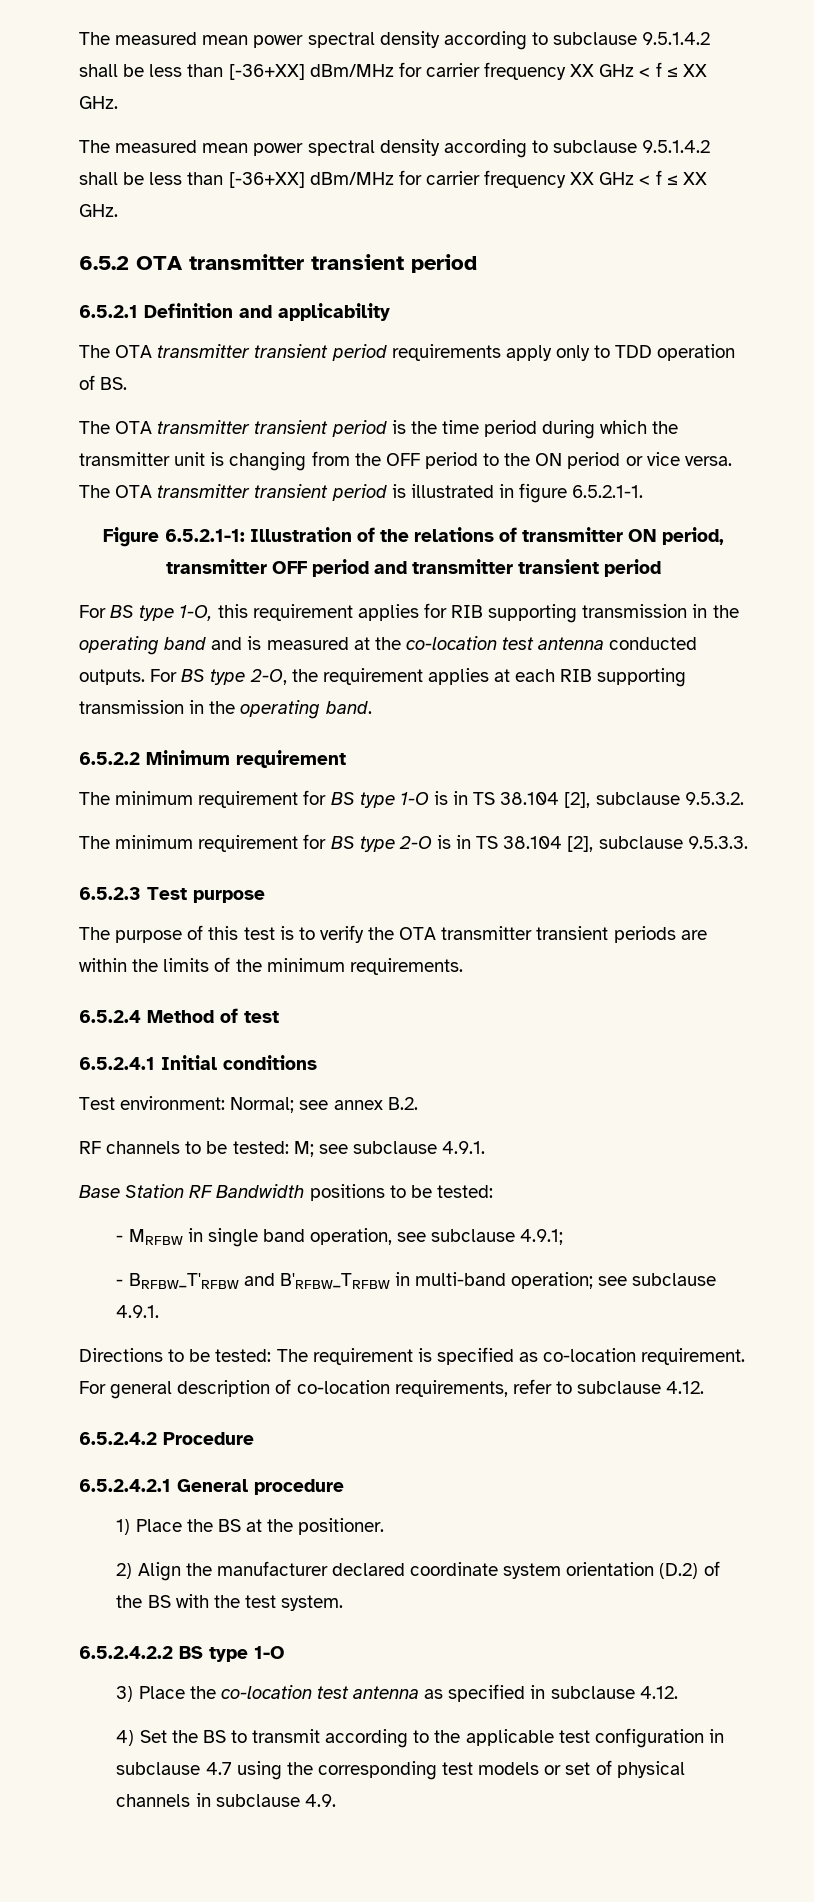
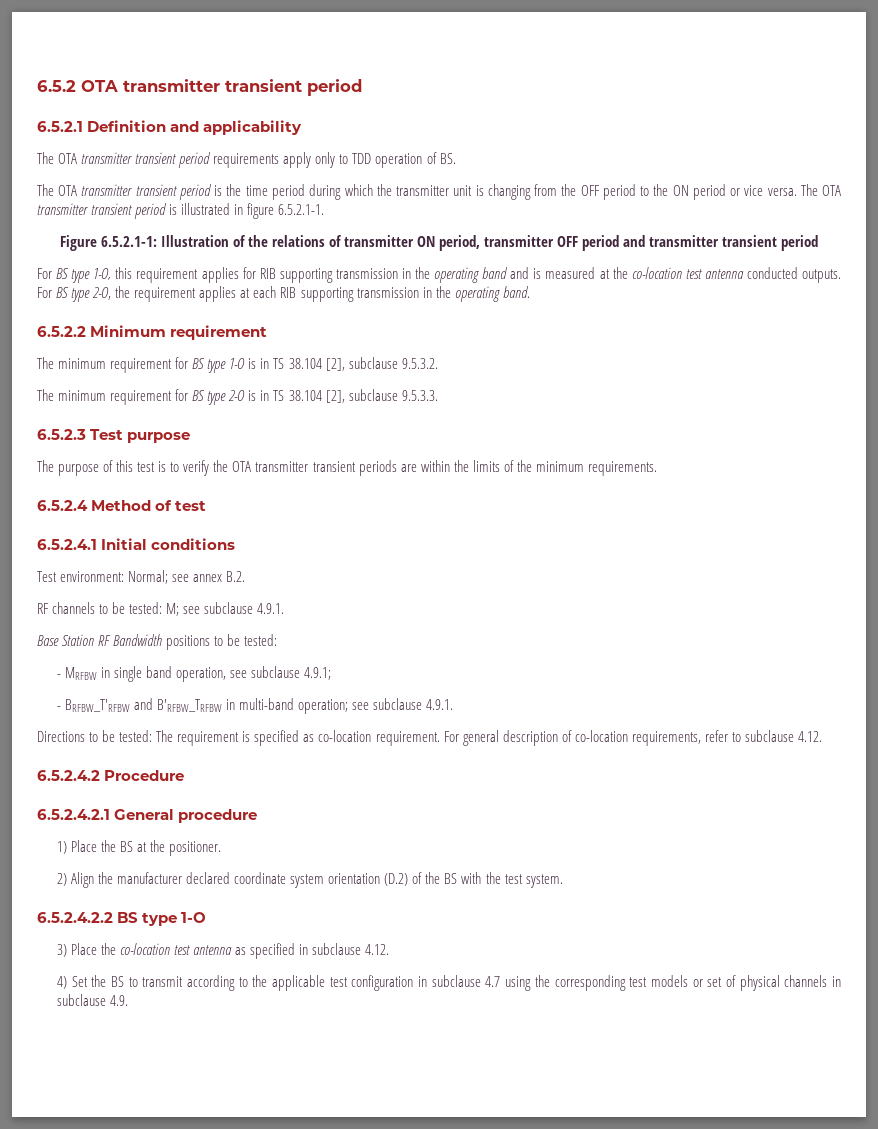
[79,31,711,50] [79,62,707,80] [79,96,118,109] [79,139,711,158] [79,170,707,188] [79,204,118,217] The measured mean power spectral density according to subclause 9.5.1.4.2 shall be less than [-36+XX] dBm/MHz for carrier frequency XX GHz < f ≤ XX GHz. // The measured mean power spectral density according to subclause 9.5.1.4.2 shall be less than [-36+XX] dBm/MHz for carrier frequency XX GHz < f ≤ XX GHz. // -> (37, 86) none

